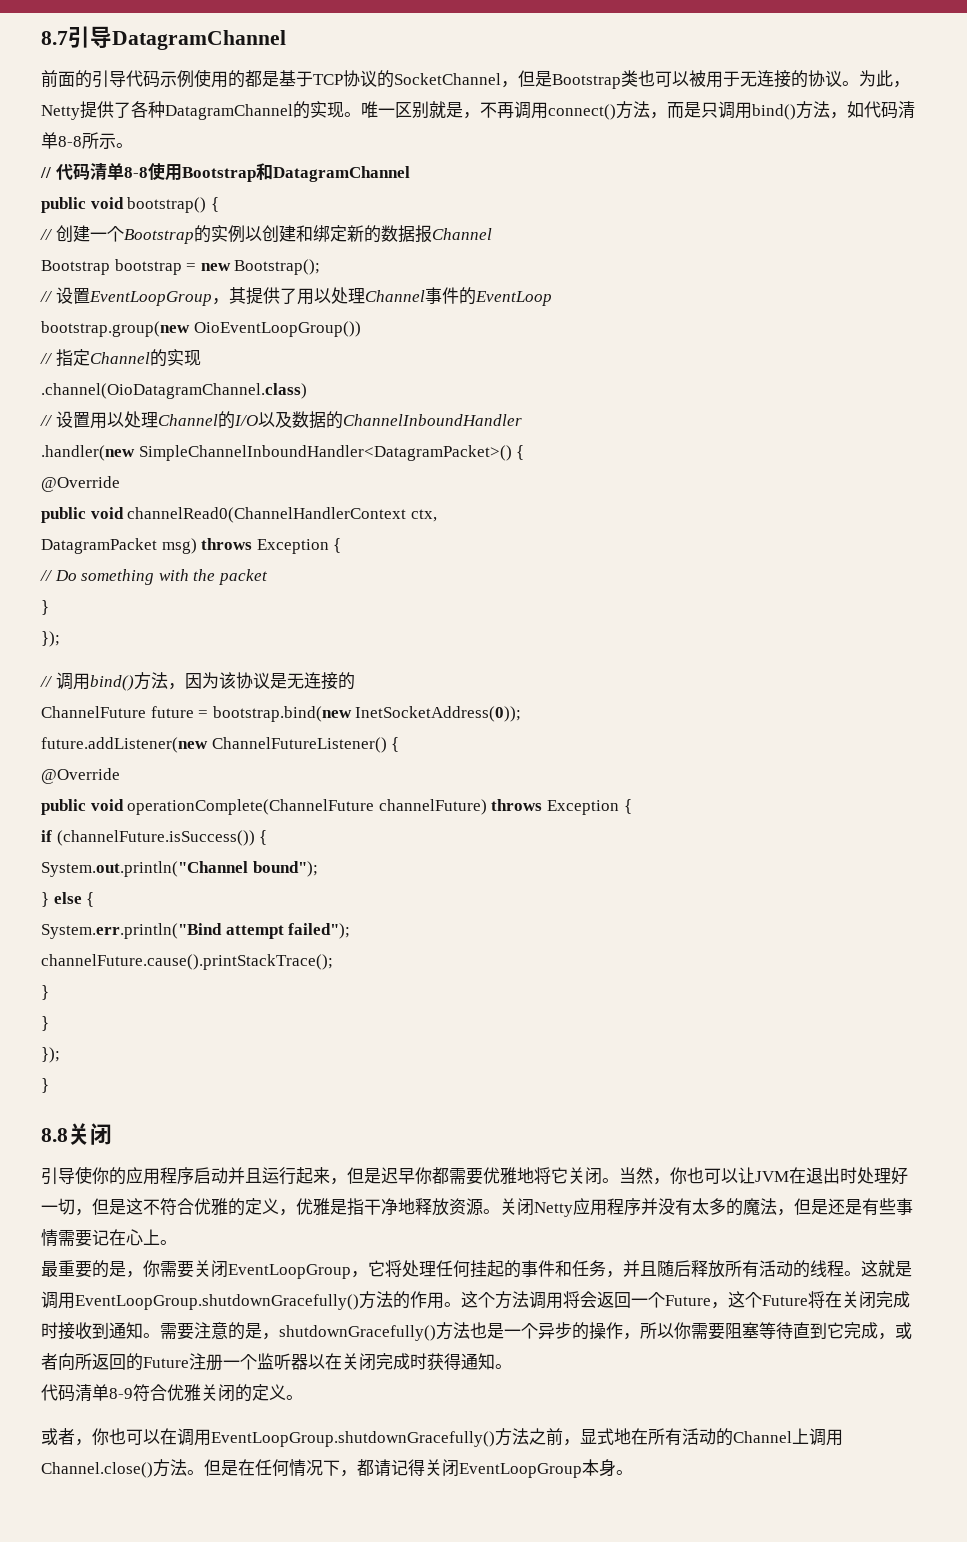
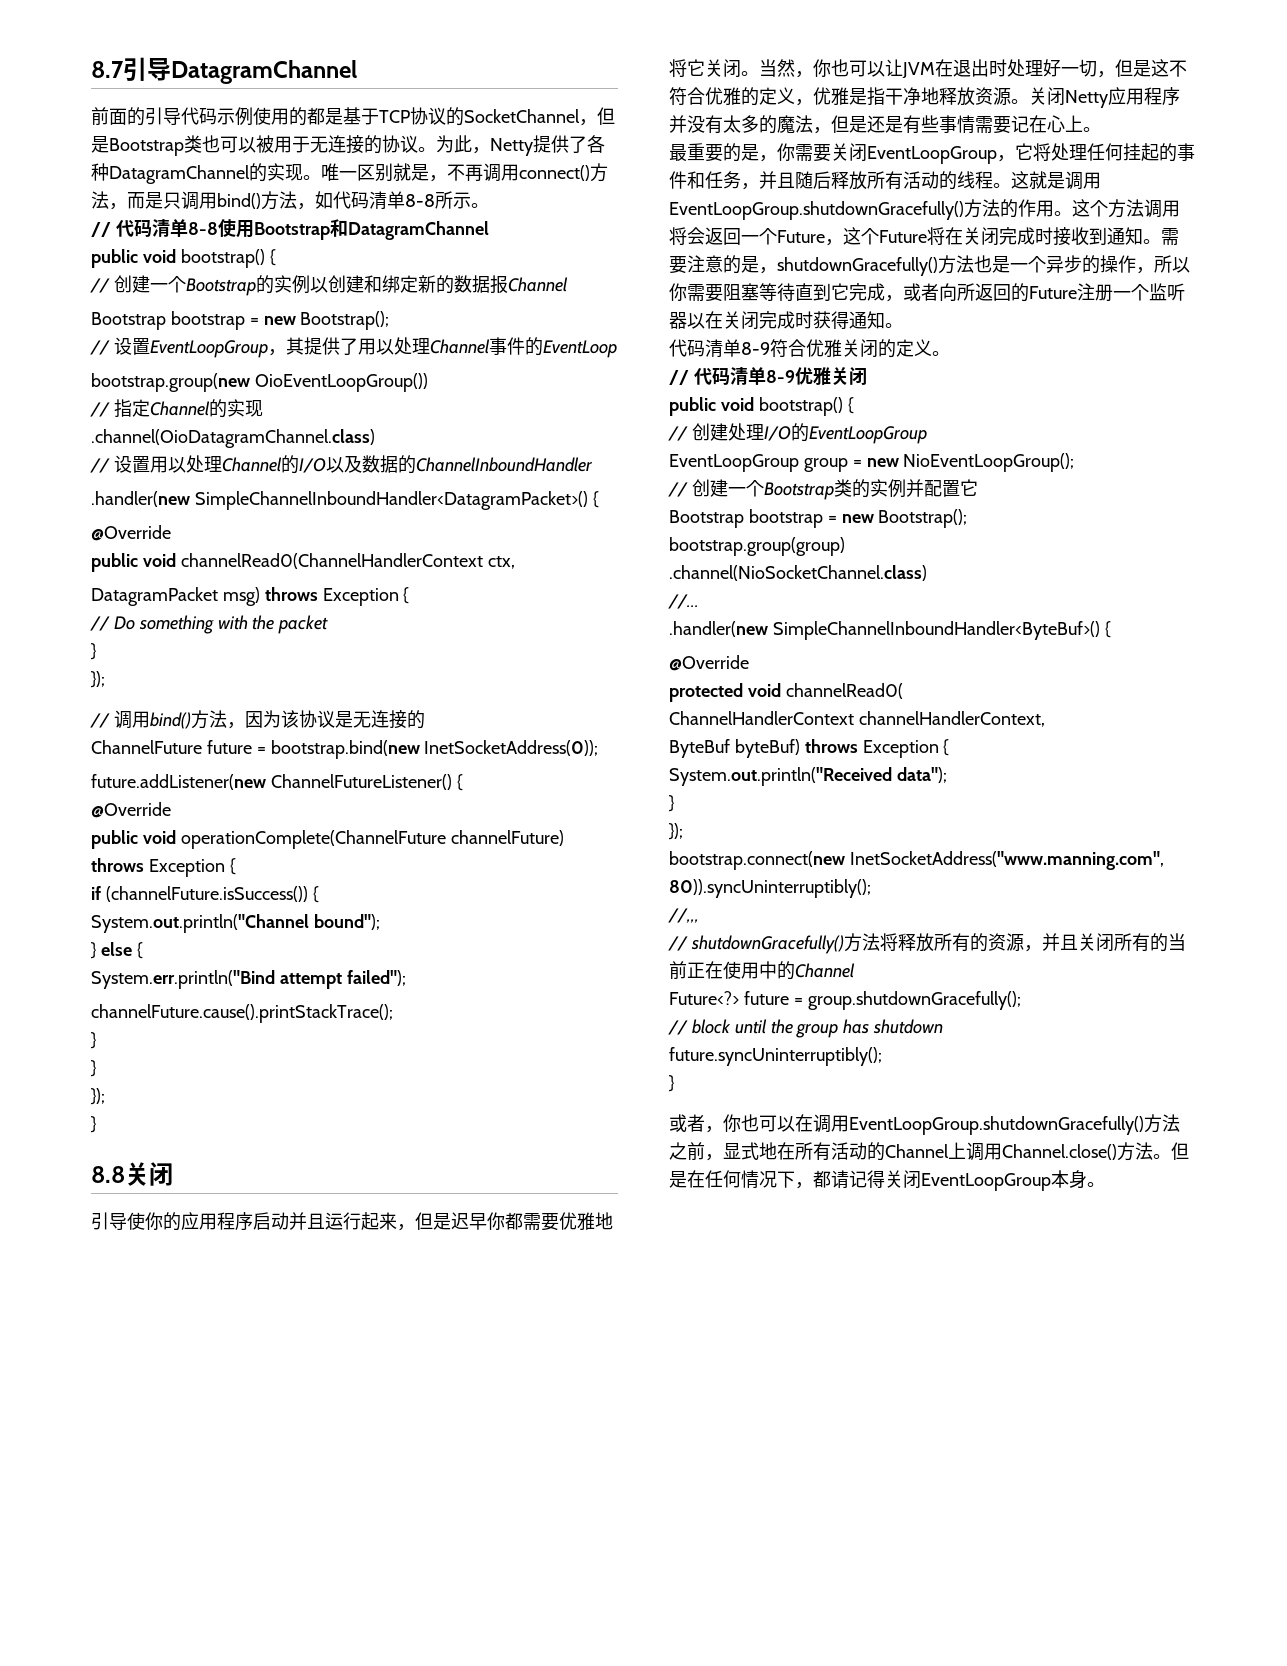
(303, 1397) none -> [669,367,867,385] [669,397,854,416] [668,423,927,444] [669,453,1075,472] [668,479,978,500] [669,509,968,528] [669,537,845,556] [669,565,927,581] [668,594,699,609] [669,621,1111,640] [669,655,749,671] [669,683,903,702] [669,711,1045,727] [669,739,950,758] [669,767,947,786] [669,795,675,812] [669,823,683,840] [669,851,1164,870] [669,879,871,898] [668,908,699,923] [668,933,1186,954] [669,961,855,980] [669,991,1021,1010] [668,1019,944,1038] [669,1047,882,1066] [669,1075,675,1092] // // 代码清单8-9优雅关闭 // public void bootstrap() { // // 创建处理I/O的EventLoopGroup // EventLoopGroup group = new NioEventLoopGroup(); // // 创建一个Bootstrap类的实例并配置它 // Bootstrap bootstrap = new Bootstrap(); // bootstrap.group(group) // .channel(NioSocketChannel.class) // //... // .handler(new SimpleChannelInboundHandler<ByteBuf>() { // @Override // protected void channelRead0( // ChannelHandlerContext channelHandlerContext, // ByteBuf byteBuf) throws Exception { // System.out.println("Received data"); // } // }); // bootstrap.connect(new InetSocketAddress("www.manning.com", 80)).syncUninterruptibly(); // //,,, // // shutdownGracefully()方法将释放所有的资源，并且关闭所有的当前正在使用中的Channel // Future<?> future = group.shutdownGracefully(); // // block until the group has shutdown // future.syncUninterruptibly(); // }

